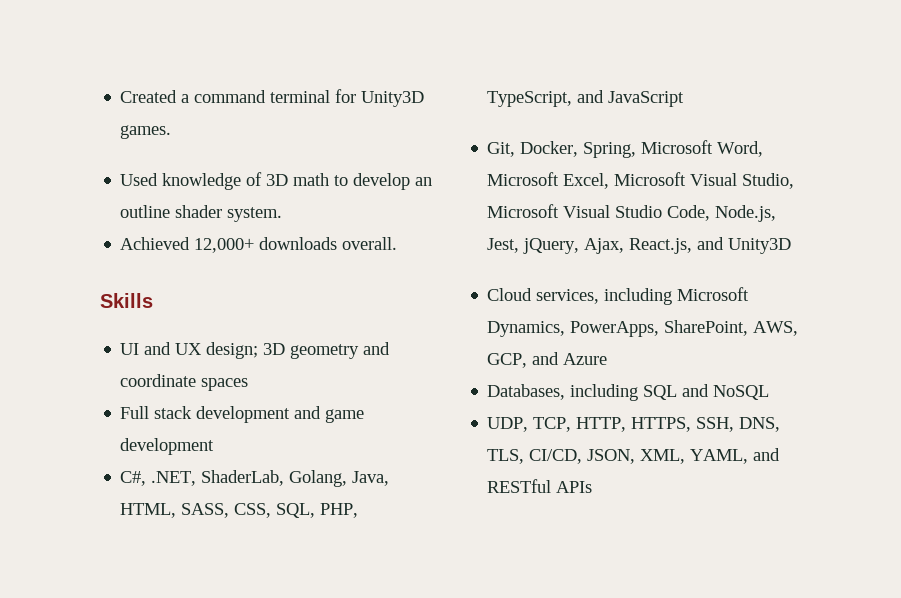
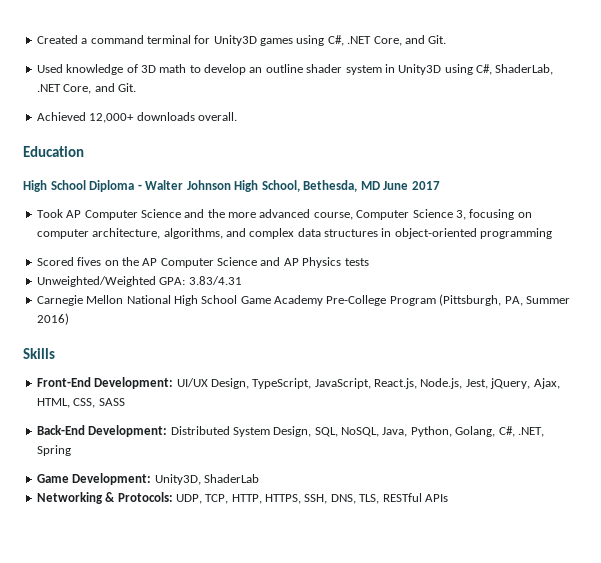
[120,125,172,139] games. -> [260,35,447,46] games using C#, .NET Core, and Git.
[227,207,283,222] [120,237,398,253] [100,293,153,308] [120,342,391,359] [120,374,249,391] [120,406,365,423] [120,438,215,455] [120,470,390,487] [120,503,359,518] [487,90,685,107] [487,140,764,158] [487,172,795,189] [487,204,777,222] [487,237,792,254] [487,287,750,305] [487,320,799,337] [487,352,608,368] [487,384,770,401] system. // Achieved 12,000+ downloads overall. // Skills // UI and UX design; 3D geometry and coordinate spaces // Full stack development and game development // C#, .NET, ShaderLab, Golang, Java, HTML, SASS, CSS, SQL, PHP, TypeScript, and JavaScript // Git, Docker, Spring, Microsoft Word, Microsoft Excel, Microsoft Visual Studio, Microsoft Visual Studio Code, Node.js, Jest, jQuery, Ajax, React.js, and Unity3D // Cloud services, including Microsoft Dynamics, PowerApps, SharePoint, AWS, GCP, and Azure // Databases, including SQL and NoSQL // -> [345,64,554,75] [36,83,136,94] [36,112,237,123] [23,146,84,157] [23,180,440,192] [36,209,532,220] [36,228,553,239] [36,257,369,268] [36,276,242,287] [36,294,570,306] [36,313,69,325] [23,348,55,359] [36,377,560,389] [36,398,125,408] [36,425,544,437] [36,445,71,456] [36,473,259,485] [36,492,173,504] system in Unity3D using C#, ShaderLab, .NET Core, and Git. // Achieved 12,000+ downloads overall. // Education // High School Diploma - Walter Johnson High School, Bethesda, MD June 2017 // Took AP Computer Science and the more advanced course, Computer Science 3, focusing on computer architecture, algorithms, and complex data structures in object-oriented programming // Scored fives on the AP Computer Science and AP Physics tests // Unweighted/Weighted GPA: 3.83/4.31 // Carnegie Mellon National High School Game Academy Pre-College Program (Pittsburgh, PA, Summer 2016) // Skills // Front-End Development: UI/UX Design, TypeScript, JavaScript, React.js, Node.js, Jest, jQuery, Ajax, HTML, CSS, SASS // Back-End Development: Distributed System Design, SQL, NoSQL, Java, Python, Golang, C#, .NET, Spring // Game Development: Unity3D, ShaderLab // Networking & Protocols:
[529,448,781,464] CI/CD, JSON, XML, YAML, and -> (380, 499) none

